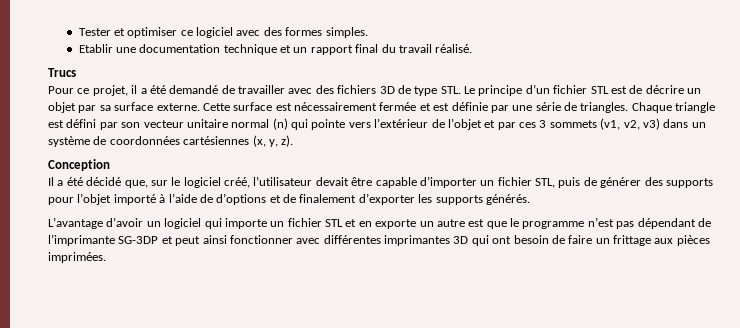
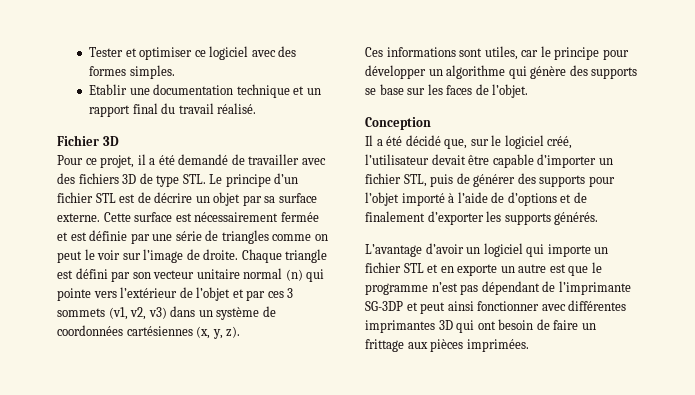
[48,68,76,77] Trucs -> [57,135,119,146] Fichier 3D
[580,102,629,113] triangles. -> [221,230,328,244] [57,249,239,263] triangles comme on peut le voir sur l’image de droite.
(294, 141) none -> [365,46,629,60] [365,65,638,79] [365,84,529,98] // Ces informations sont utiles, car le principe pour développer un algorithme qui génère des supports se base sur les faces de l’objet.

